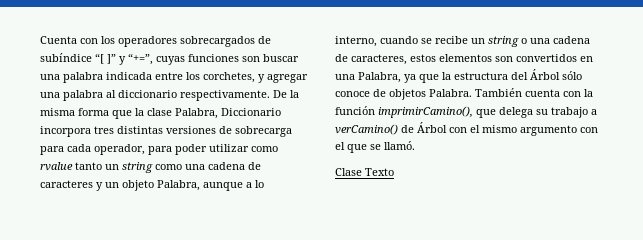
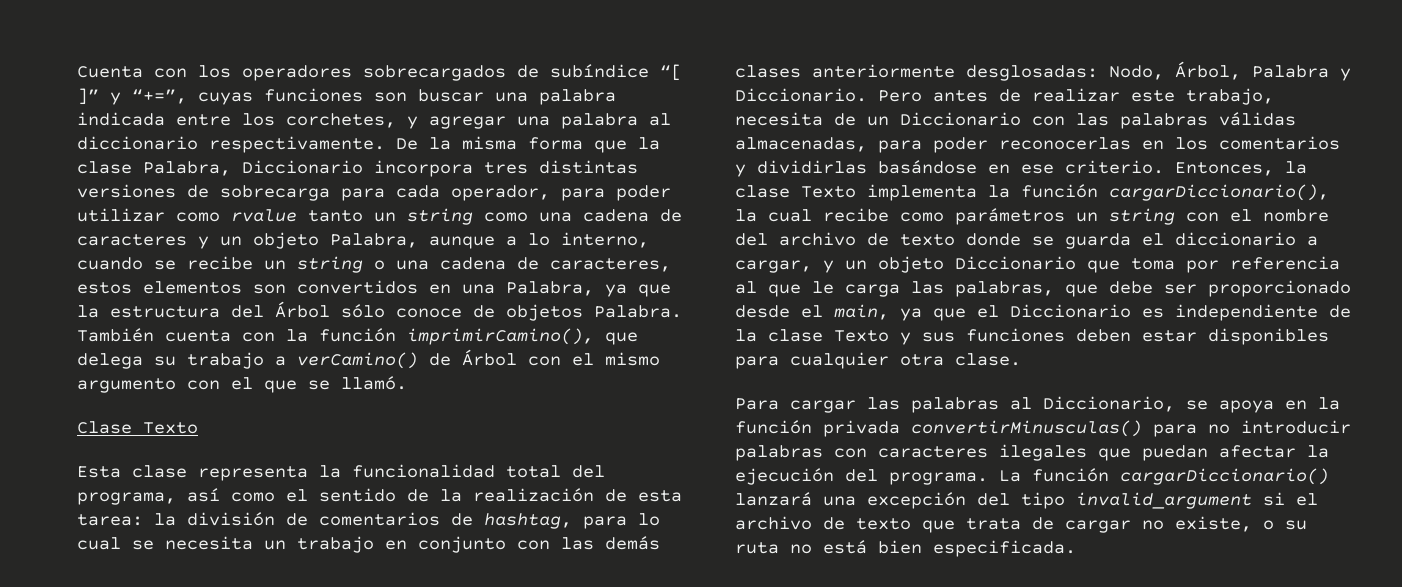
(394, 172) none -> [77,464,605,481] [77,488,682,505] [77,512,660,529] [77,536,660,553] [735,61,1351,81] [735,88,1274,105] [735,112,1296,129] [735,136,1340,153] [735,160,1307,177] [735,184,1329,201] [735,208,1329,225] [735,232,1318,249] [735,256,1340,273] [735,280,1351,297] [735,304,1351,321] [735,328,1329,345] [735,352,1021,369] [735,396,1340,413] [735,420,1351,437] [735,444,1329,461] [735,468,1329,485] [735,492,1318,509] [735,516,1307,533] [735,540,1076,557] // Esta clase representa la funcionalidad total del programa, así como el sentido de la realización de esta tarea: la división de comentarios de hashtag, para lo cual se necesita un trabajo en conjunto con las demás clases anteriormente desglosadas: Nodo, Árbol, Palabra y Diccionario. Pero antes de realizar este trabajo, necesita de un Diccionario con las palabras válidas almacenadas, para poder reconocerlas en los comentarios y dividirlas basándose en ese criterio. Entonces, la clase Texto implementa la función cargarDiccionario(), la cual recibe como parámetros un string con el nombre del archivo de texto donde se guarda el diccionario a cargar, y un objeto Diccionario que toma por referencia al que le carga las palabras, que debe ser proporcionado desde el main, ya que el Diccionario es independiente de la clase Texto y sus funciones deben estar disponibles para cualquier otra clase. // Para cargar las palabras al Diccionario, se apoya en la función privada convertirMinusculas() para no introducir palabras con caracteres ilegales que puedan afectar la ejecución del programa. La función cargarDiccionario() lanzará una excepción del tipo invalid_argument si el archivo de texto que trata de cargar no existe, o su ruta no está bien especificada.

